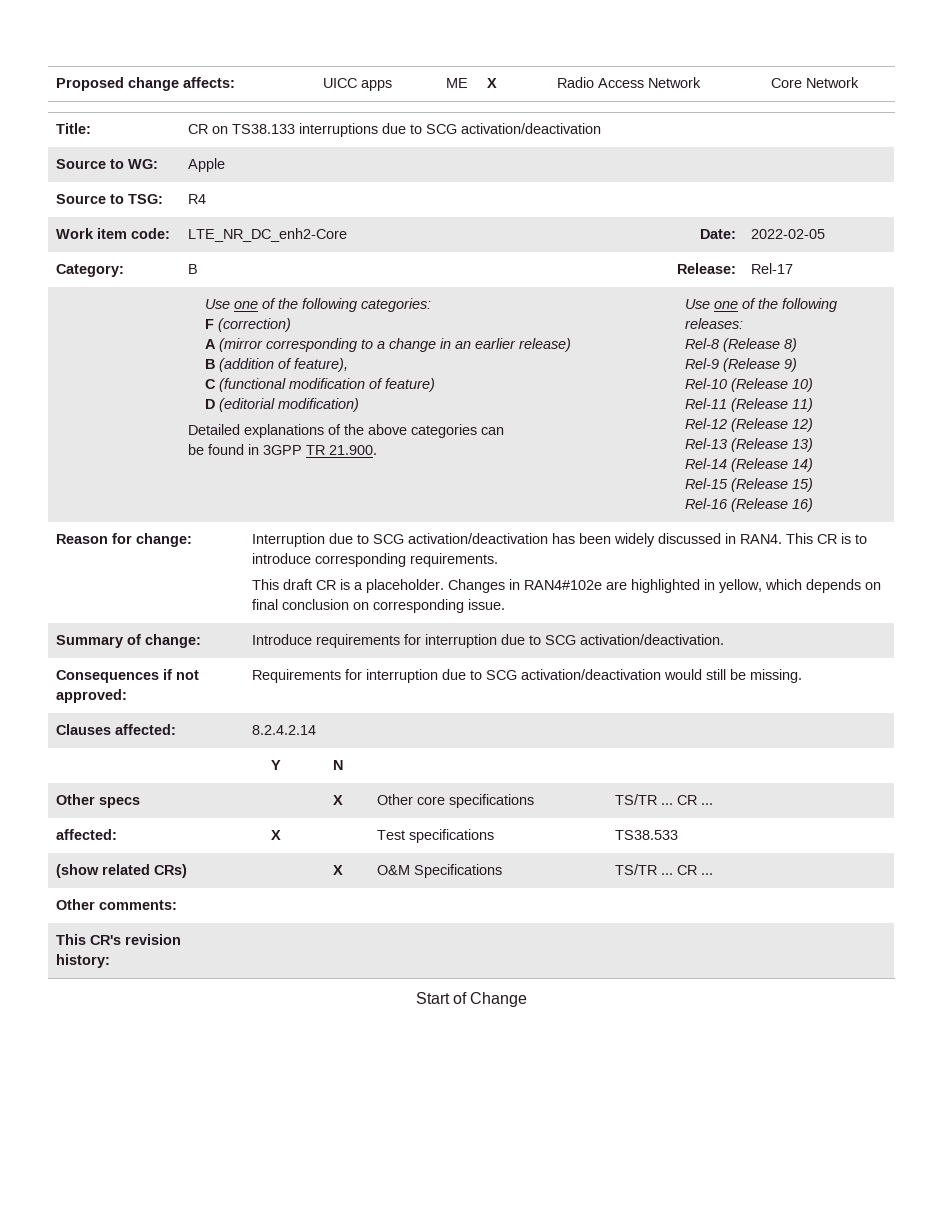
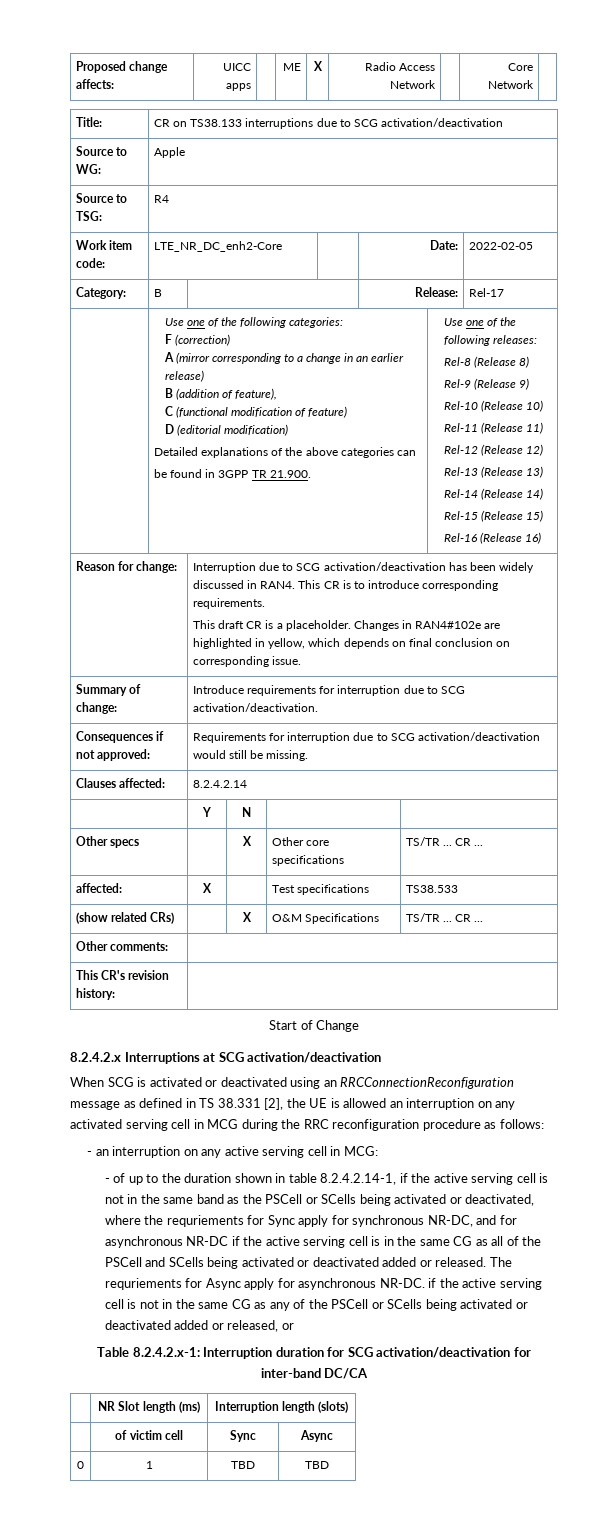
(528, 999) none -> [70,1052,382,1064] [70,1077,515,1089] [70,1098,516,1110] [70,1119,544,1131] [87,1146,378,1158] [104,1173,549,1185] [104,1194,535,1206] [104,1215,517,1227] [104,1236,542,1248] [104,1257,512,1269] [104,1278,542,1290] [104,1299,528,1311] [104,1320,294,1332] [97,1347,531,1359] [260,1368,369,1379] [98,1401,200,1413] [214,1401,349,1413] [115,1430,183,1440] [230,1430,256,1442] [300,1430,333,1442] [77,1461,84,1469] [145,1461,153,1469] [231,1461,255,1469] [305,1461,329,1469] // 8.2.4.2.x Interruptions at SCG activation/deactivation // When SCG is activated or deactivated using an RRCConnectionReconfiguration message as defined in TS 38.331 [2], the UE is allowed an interruption on any activated serving cell in MCG during the RRC reconfiguration procedure as follows: // - an interruption on any active serving cell in MCG: // - of up to the duration shown in table 8.2.4.2.14-1, if the active serving cell is not in the same band as the PSCell or SCells being activated or deactivated, where the requriements for Sync apply for synchronous NR-DC, and for asynchronous NR-DC if the active serving cell is in the same CG as all of the PSCell and SCells being activated or deactivated added or released. The requriements for Async apply for asynchronous NR-DC. if the active serving cell is not in the same CG as any of the PSCell or SCells being activated or deactivated added or released, or // Table 8.2.4.2.x-1: Interruption duration for SCG activation/deactivation for inter-band DC/CA // | NR Slot length (ms) | Interruption length (slots) // | of victim cell | Sync | Async // 0 | 1 | TBD | TBD

